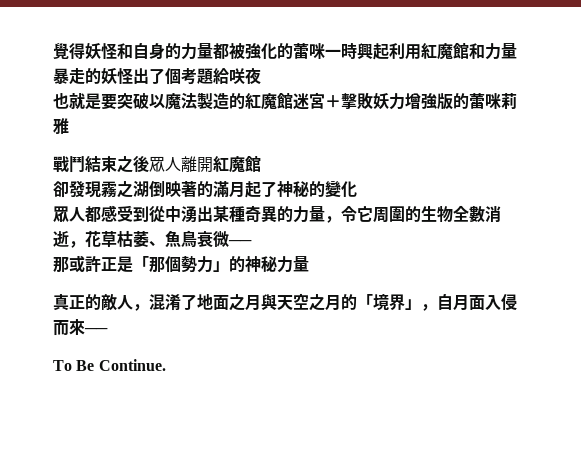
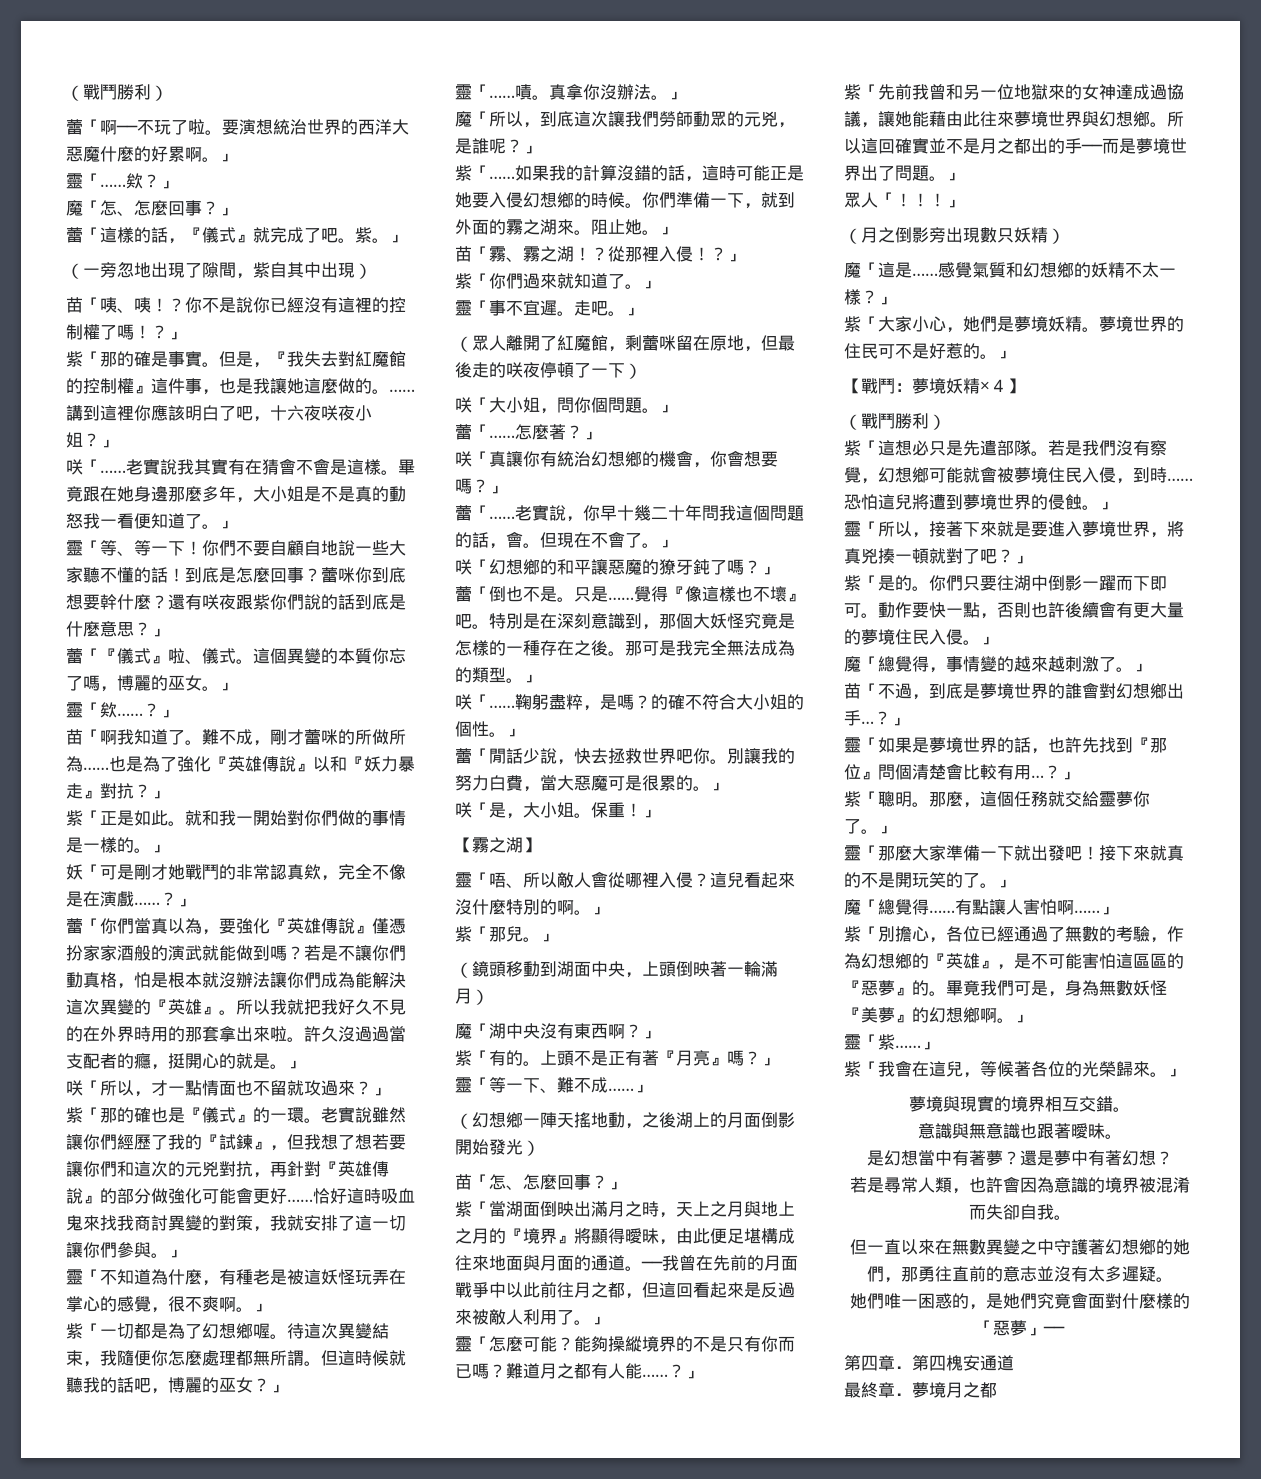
[53,42,517,60] [53,68,261,85] [53,92,517,110] [53,118,69,134] [53,155,149,173] 覺得妖怪和自身的力量都被強化的蕾咪一時興起利用紅魔館和力量暴走的妖怪出了個考題給咲夜 // 也就是要突破以魔法製造的紅魔館迷宮＋擊敗妖力增強版的蕾咪莉雅 // 戰鬥結束之後 -> [66,84,168,101] [66,119,409,135] [66,146,236,162] [66,173,177,189] [66,200,236,216] [66,226,406,244] [66,261,372,279] [66,296,406,313] [66,324,185,340] [66,351,406,368] [66,377,415,395] [66,404,372,422] [66,432,117,448] [66,458,415,475] [66,485,406,503] [66,513,236,529] [66,540,406,556] [66,567,406,583] [66,594,406,610] [66,621,168,637] [66,647,406,664] [66,675,236,692] [66,702,177,718] [66,729,406,746] [66,756,415,772] [66,783,168,799] [66,810,406,826] [66,837,168,853] [66,864,406,881] [66,891,194,907] [66,918,406,935] [66,945,406,961] [66,972,406,989] [66,998,406,1015] [66,1026,406,1042] [66,1052,304,1070] [66,1080,389,1097] [66,1107,406,1123] [66,1134,406,1151] [66,1160,389,1178] [66,1187,415,1204] [66,1214,406,1232] [66,1241,185,1258] [66,1268,406,1286] [66,1296,270,1313] [66,1322,389,1339] [66,1349,406,1367] [66,1377,287,1394] [455,84,685,100] [455,110,795,128] [455,138,540,154] [455,164,804,182] [455,192,795,209] [455,219,676,235] [455,246,744,262] [455,273,659,289] [455,300,642,316] [455,336,472,352] （戰鬥勝利） // 蕾「啊──不玩了啦。要演想統治世界的西洋大惡魔什麼的好累啊。」 // 靈「……欸？」 // 魔「怎、怎麼回事？」 // 蕾「這樣的話，『儀式』就完成了吧。紫。」 // （一旁忽地出現了隙間，紫自其中出現） // 苗「咦、咦！？你不是說你已經沒有這裡的控制權了嗎！？」 // 紫「那的確是事實。但是，『我失去對紅魔館的控制權』這件事，也是我讓她這麼做的。……講到這裡你應該明白了吧，十六夜咲夜小姐？」 // 咲「……老實說我其實有在猜會不會是這樣。畢竟跟在她身邊那麼多年，大小姐是不是真的動怒我一看便知道了。」 // 靈「等、等一下！你們不要自顧自地說一些大家聽不懂的話！到底是怎麼回事？蕾咪你到底想要幹什麼？還有咲夜跟紫你們說的話到底是什麼意思？」 // 蕾「『儀式』啦、儀式。這個異變的本質你忘了嗎，博麗的巫女。」 // 靈「欸……？」 // 苗「啊我知道了。難不成，剛才蕾咪的所做所為……也是為了強化『英雄傳說』以和『妖力暴走』對抗？」 // 紫「正是如此。就和我一開始對你們做的事情是一樣的。」 // 妖「可是剛才她戰鬥的非常認真欸，完全不像是在演戲……？」 // 蕾「你們當真以為，要強化『英雄傳說』僅憑扮家家酒般的演武就能做到嗎？若是不讓你們動真格，怕是根本就沒辦法讓你們成為能解決這次異變的『英雄』。所以我就把我好久不見的在外界時用的那套拿出來啦。許久沒過過當支配者的癮，挺開心的就是。」 // 咲「所以，才一點情面也不留就攻過來？」 // 紫「那的確也是『儀式』的一環。老實說雖然讓你們經歷了我的『試鍊』，但我想了想若要讓你們和這次的元兇對抗，再針對『英雄傳說』的部分做強化可能會更好……恰好這時吸血鬼來找我商討異變的對策，我就安排了這一切讓你們參與。」 // 靈「不知道為什麼，有種老是被這妖怪玩弄在掌心的感覺，很不爽啊。」 // 紫「一切都是為了幻想鄉喔。待這次異變結束，我隨便你怎麼處理都無所謂。但這時候就聽我的話吧，博麗的巫女？」 // 靈「……嘖。真拿你沒辦法。」 // 魔「所以，到底這次讓我們勞師動眾的元兇，是誰呢？」 // 紫「……如果我的計算沒錯的話，這時可能正是她要入侵幻想鄉的時候。你們準備一下，就到外面的霧之湖來。阻止她。」 // 苗「霧、霧之湖！？從那裡入侵！？」 // 紫「你們過來就知道了。」 // 靈「事不宜遲。走吧。」 // （
[213,156,261,173] [53,180,357,198] [53,205,501,223] [53,230,252,248] [53,255,309,273] [53,293,517,311] [53,319,108,336] [53,359,166,371] 紅魔館 // 卻發現霧之湖倒映著的滿月起了神秘的變化 // 眾人都感受到從中湧出某種奇異的力量，令它周圍的生物全數消逝，花草枯萎、魚鳥衰微── // 那或許正是「那個勢力」的神秘力量 // 真正的敵人，混淆了地面之月與天空之月的「境界」，自月面入侵而來── // To Be Continue. -> [540,335,795,352] [455,362,642,379] [455,397,676,414] [455,424,600,440] [455,450,778,468] [455,478,506,494] [455,504,804,522] [455,531,676,549] [455,559,778,575] [455,585,804,602] [455,613,795,630] [455,640,795,656] [455,667,540,683] [455,694,804,711] [455,721,523,737] [455,748,795,765] [455,775,727,792] [455,802,659,819] [455,837,540,853] [455,871,795,888] [455,899,608,915] [455,926,557,942] [455,961,778,978] [455,988,489,1005] [455,1023,659,1039] [455,1050,778,1066] [455,1077,651,1093] [455,1112,795,1129] [455,1139,540,1156] [455,1174,625,1190] [455,1201,795,1218] [455,1228,795,1245] [455,1255,798,1271] [455,1281,795,1299] [455,1309,608,1325] [455,1336,795,1352] [455,1363,702,1379] [844,84,1184,100] [844,111,1184,128] [844,137,1187,154] [844,165,963,181] [844,192,963,208] [844,227,1065,244] [844,261,1176,278] [844,289,895,305] [844,316,1184,333] [844,343,1014,359] [844,378,1024,394] [844,413,946,430] [844,439,1167,456] [844,466,1193,484] [844,493,1116,510] [844,521,1184,538] [844,548,1031,564] [844,575,1167,591] [844,601,1184,619] [844,629,997,645] [844,656,1150,673] [844,682,1184,700] [844,710,908,726] [844,737,1167,754] [844,763,1078,780] [844,790,1150,808] [844,819,895,834] [844,845,1184,861] [844,872,1014,888] [844,899,1117,915] [844,926,1184,943] [844,952,1184,970] [844,980,1167,997] [844,1007,1031,1023] [844,1034,938,1050] [844,1060,1184,1078] [909,1096,1130,1112] [917,1123,1122,1139] [866,1150,1173,1166] [849,1176,1190,1194] [968,1204,1071,1220] [849,1239,1190,1255] [866,1266,1173,1283] [849,1292,1190,1310] [975,1320,1065,1336] [844,1355,1014,1371] [844,1382,997,1398] 了紅魔館，剩蕾咪留在原地，但最後走的咲夜停頓了一下） // 咲「大小姐，問你個問題。」 // 蕾「……怎麼著？」 // 咲「真讓你有統治幻想鄉的機會，你會想要嗎？」 // 蕾「……老實說，你早十幾二十年問我這個問題的話，會。但現在不會了。」 // 咲「幻想鄉的和平讓惡魔的獠牙鈍了嗎？」 // 蕾「倒也不是。只是……覺得『像這樣也不壞』吧。特別是在深刻意識到，那個大妖怪究竟是怎樣的一種存在之後。那可是我完全無法成為的類型。」 // 咲「……鞠躬盡粹，是嗎？的確不符合大小姐的個性。」 // 蕾「閒話少說，快去拯救世界吧你。別讓我的努力白費，當大惡魔可是很累的。」 // 咲「是，大小姐。保重！」 // 【霧之湖】 // 靈「唔、所以敵人會從哪裡入侵？這兒看起來沒什麼特別的啊。」 // 紫「那兒。」 // （鏡頭移動到湖面中央，上頭倒映著一輪滿月） // 魔「湖中央沒有東西啊？」 // 紫「有的。上頭不是正有著『月亮』嗎？」 // 靈「等一下、難不成……」 // （幻想鄉一陣天搖地動，之後湖上的月面倒影開始發光） // 苗「怎、怎麼回事？」 // 紫「當湖面倒映出滿月之時，天上之月與地上之月的『境界』將顯得曖昧，由此便足堪構成往來地面與月面的通道。──我曾在先前的月面戰爭中以此前往月之都，但這回看起來是反過來被敵人利用了。」 // 靈「怎麼可能？能夠操縱境界的不是只有你而已嗎？難道月之都有人能……？」 // 紫「先前我曾和另一位地獄來的女神達成過協議，讓她能藉由此往來夢境世界與幻想鄉。所以這回確實並不是月之都出的手──而是夢境世界出了問題。」 // 眾人「！！！」 // （月之倒影旁出現數只妖精） // 魔「這是……感覺氣質和幻想鄉的妖精不太一樣？」 // 紫「大家小心，她們是夢境妖精。夢境世界的住民可不是好惹的。」 // 【戰鬥：夢境妖精×４】 // （戰鬥勝利） // 紫「這想必只是先遣部隊。若是我們沒有察覺，幻想鄉可能就會被夢境住民入侵，到時……恐怕這兒將遭到夢境世界的侵蝕。」 // 靈「所以，接著下來就是要進入夢境世界，將真兇揍一頓就對了吧？」 // 紫「是的。你們只要往湖中倒影一躍而下即可。動作要快一點，否則也許後續會有更大量的夢境住民入侵。」 // 魔「總覺得，事情變的越來越刺激了。」 // 苗「不過，到底是夢境世界的誰會對幻想鄉出手…？」 // 靈「如果是夢境世界的話，也許先找到『那位』問個清楚會比較有用…？」 // 紫「聰明。那麼，這個任務就交給靈夢你了。」 // 靈「那麼大家準備一下就出發吧！接下來就真的不是開玩笑的了。」 // 魔「總覺得……有點讓人害怕啊……」 // 紫「別擔心，各位已經通過了無數的考驗，作為幻想鄉的『英雄』，是不可能害怕這區區的『惡夢』的。畢竟我們可是，身為無數妖怪『美夢』的幻想鄉啊。」 // 靈「紫……」 // 紫「我會在這兒，等候著各位的光榮歸來。」 // 夢境與現實的境界相互交錯。 // 意識與無意識也跟著曖昧。 // 是幻想當中有著夢？還是夢中有著幻想？ // 若是尋常人類，也許會因為意識的境界被混淆而失卻自我。 // 但一直以來在無數異變之中守護著幻想鄉的她們，那勇往直前的意志並沒有太多遲疑。 // 她們唯一困惑的，是她們究竟會面對什麼樣的「惡夢」── // 第四章．第四槐安通道 // 最終章．夢境月之都

